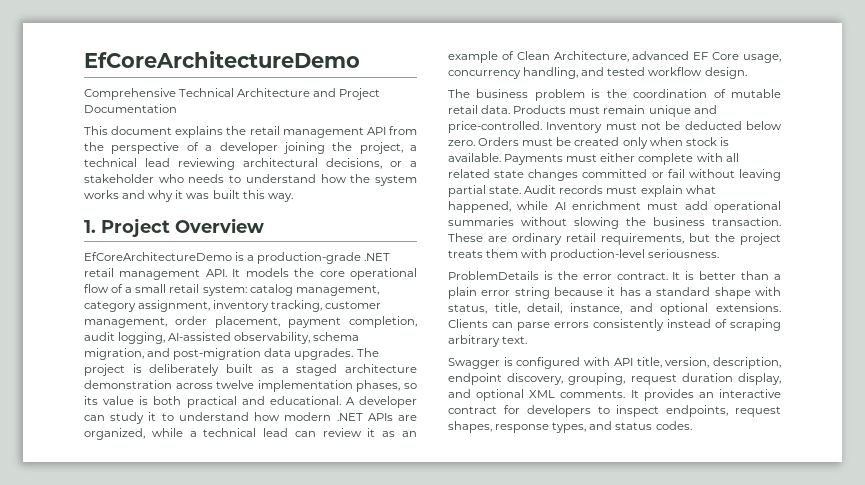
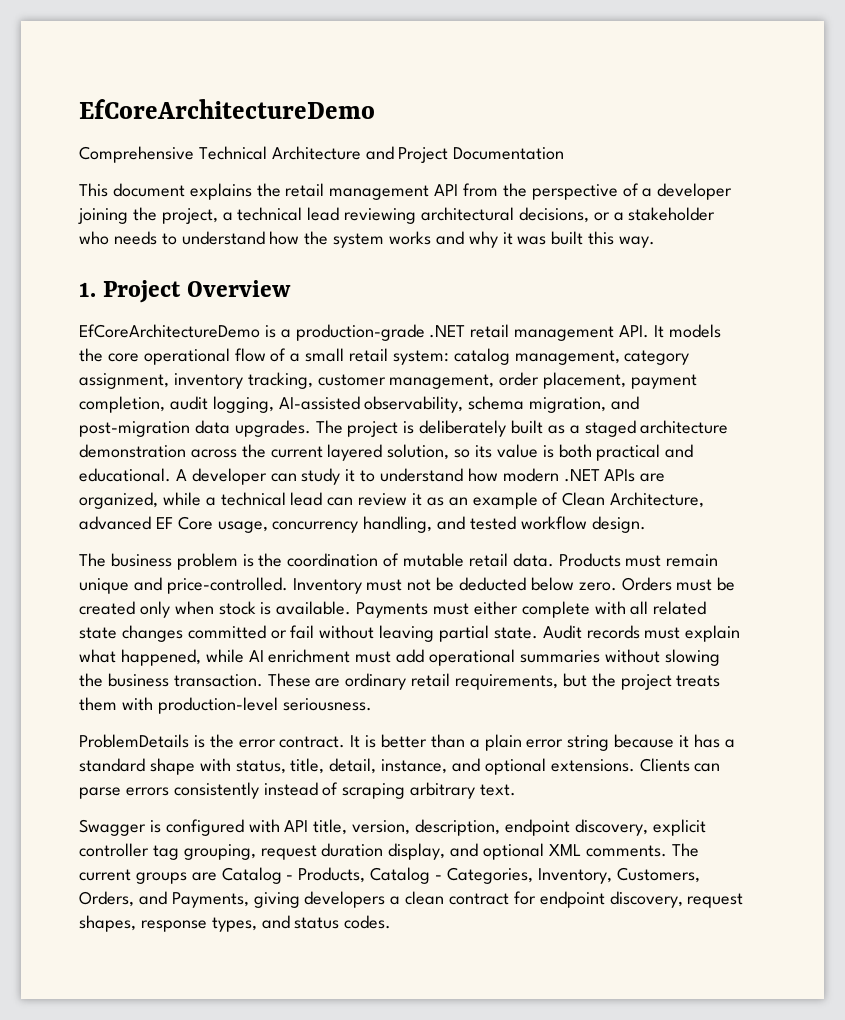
[216,380,401,392] twelve implementation phases, -> [241,444,450,461] the current layered solution,
(564, 379) none -> [652,819,706,836] [79,843,179,860] explicit controller tag
[630,389,781,401] [448,405,729,417] It provides an interactive contract for developers to inspect endpoints, -> [671,843,699,857] [79,867,700,884] [79,891,683,908] The current groups are Catalog - Products, Catalog - Categories, Inventory, Customers, Orders, and Payments, giving developers a clean contract for endpoint discovery,

